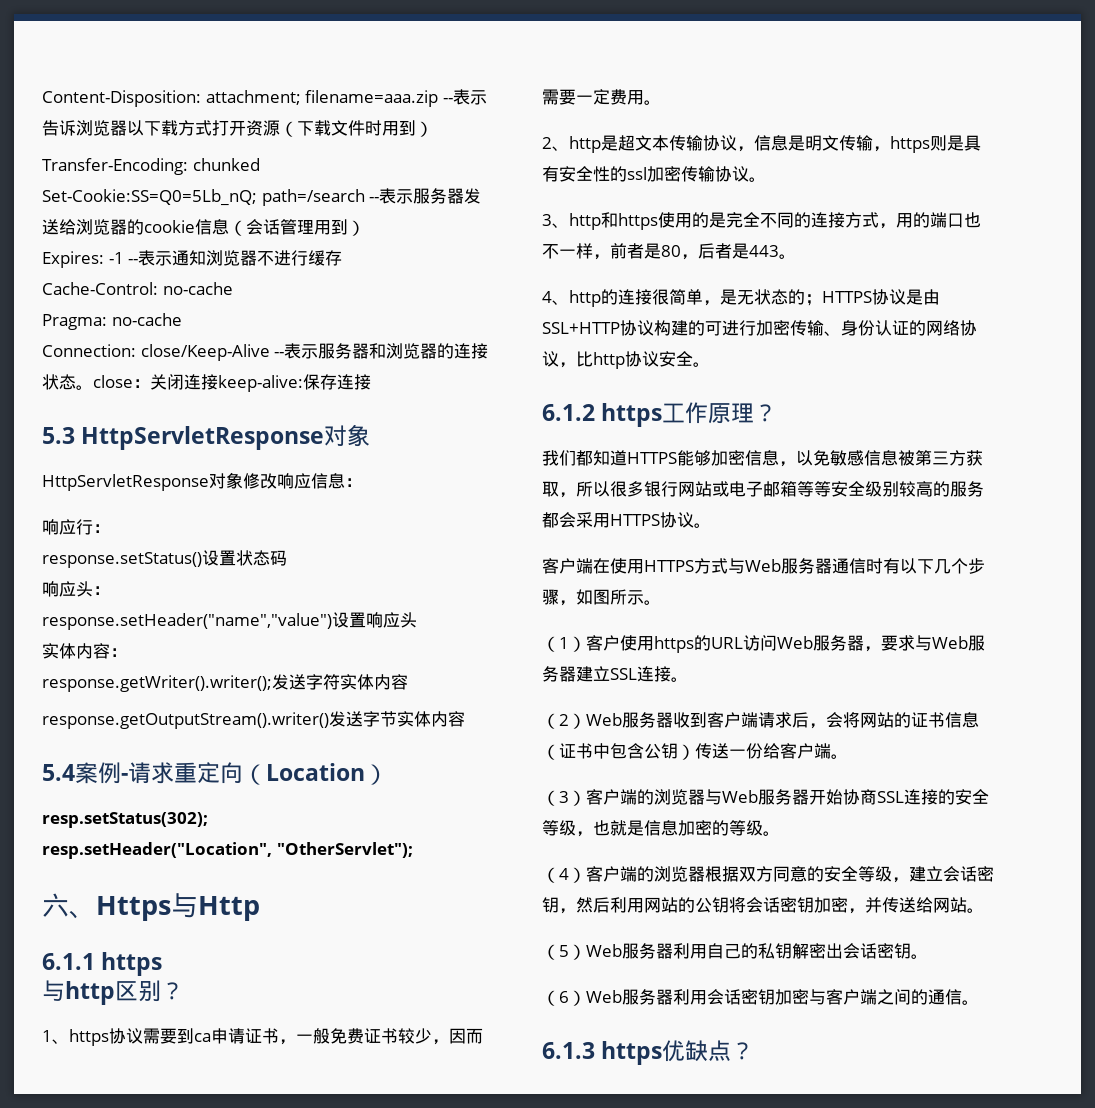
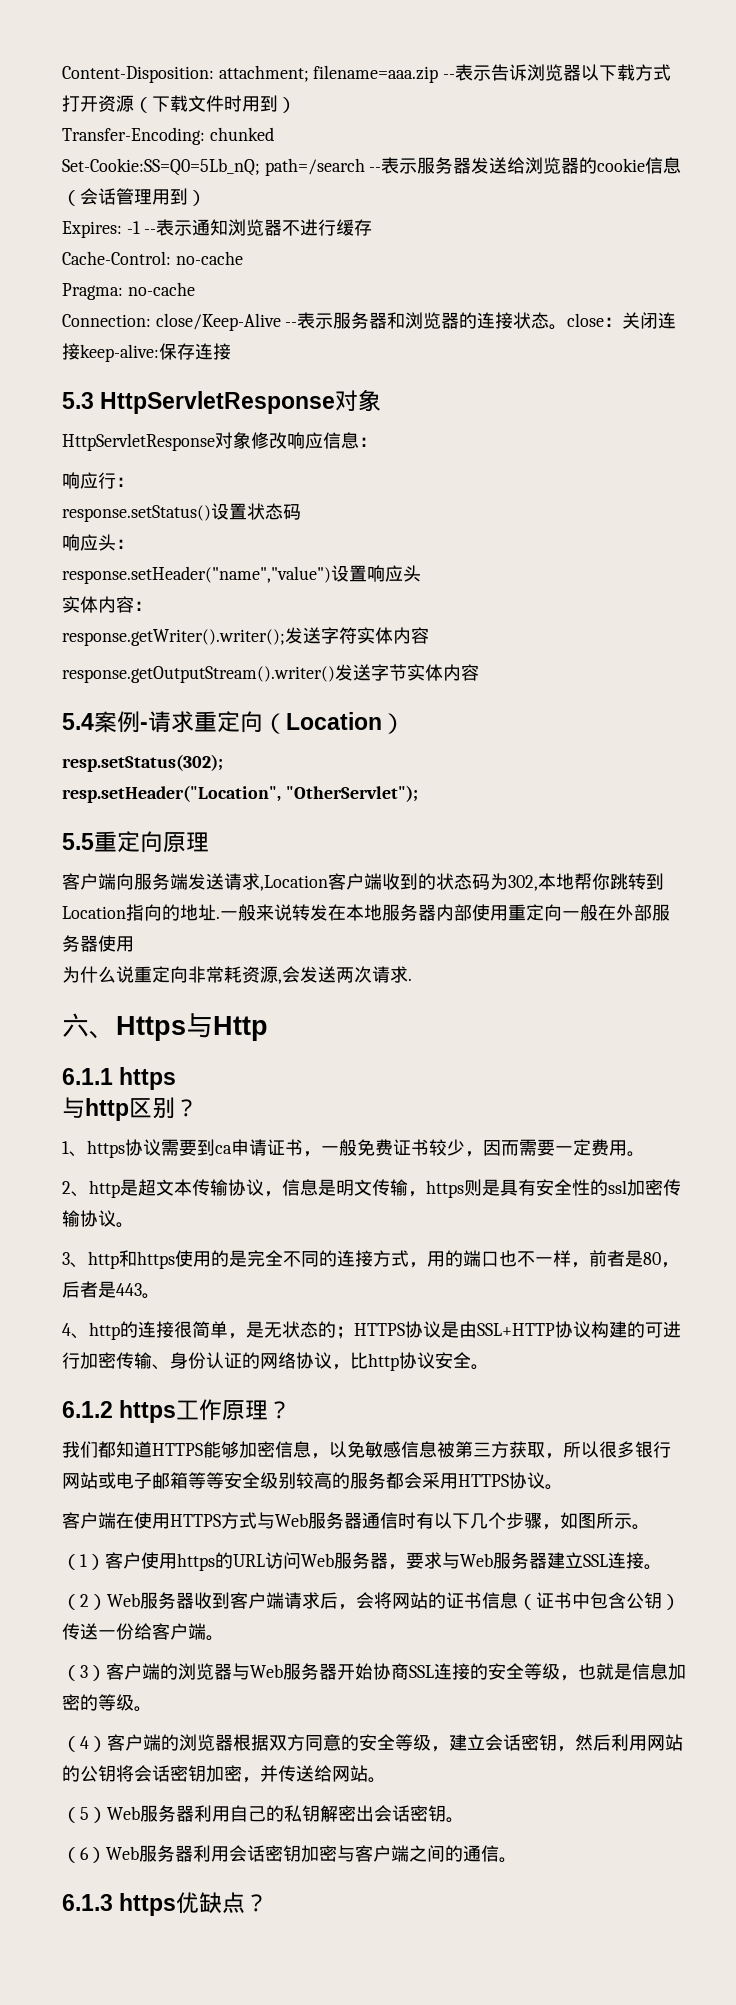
(413, 850) none -> [62,831,209,853] [62,873,664,891] [62,904,670,921] [62,935,134,952] [62,966,412,984] // 5.5重定向原理 // 客户端向服务端发送请求,Location客户端收到的状态码为302,本地帮你跳转到Location指向的地址.一般来说转发在本地服务器内部使用重定向一般在外部服务器使用 // 为什么说重定向非常耗资源,会发送两次请求.

